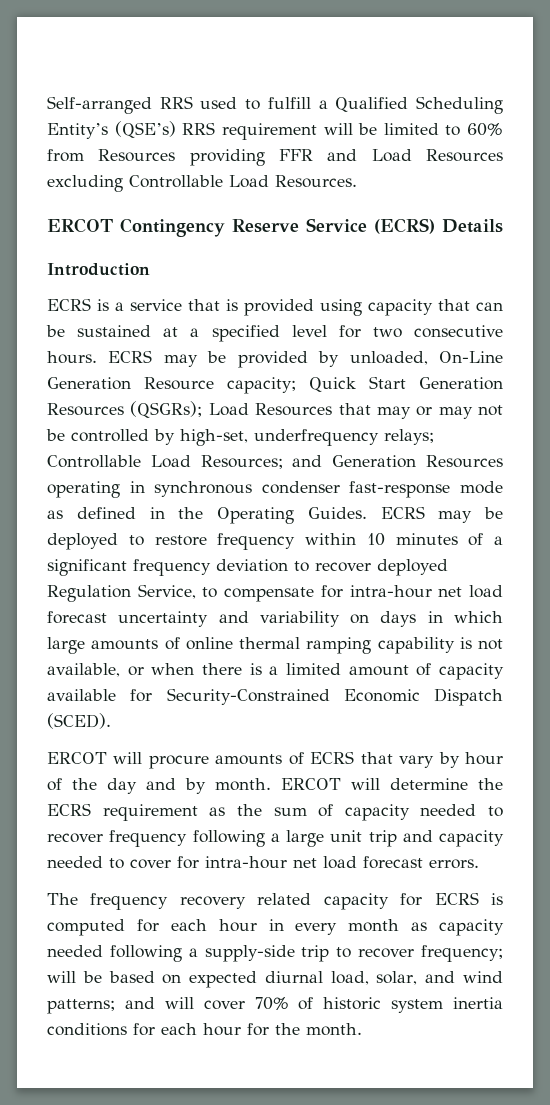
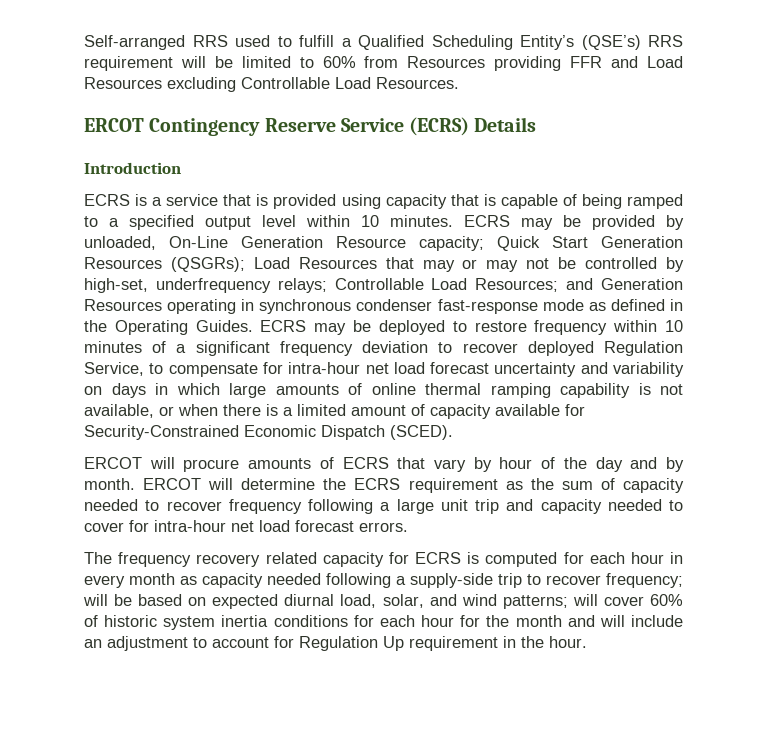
[476,302,503,311] [46,325,503,342] [47,351,97,364] can be sustained at a specified level for two consecutive hours. -> [483,194,683,209] [84,215,453,230] is capable of being ramped to a specified output level within 10 minutes.
[124,997,155,1009] and -> (568, 602) none
[254,997,289,1010] 70% -> [650,594,684,606] 60%
[306,1023,362,1036] month. -> [515,615,683,627] [84,636,587,651] month and will include an adjustment to account for Regulation Up requirement in the hour.

